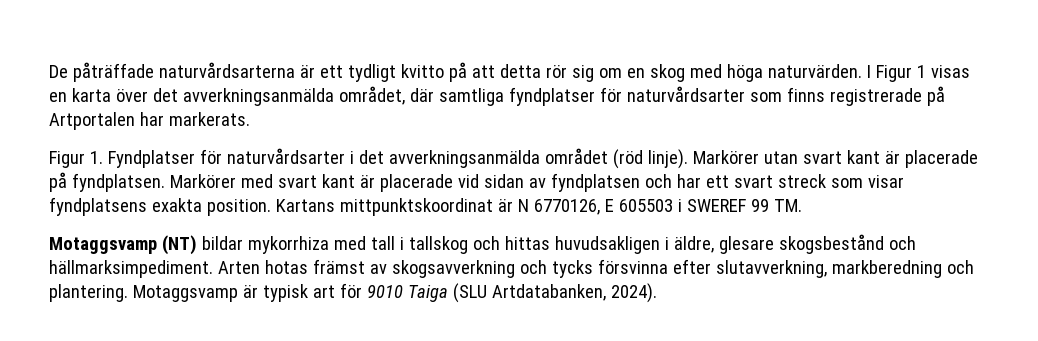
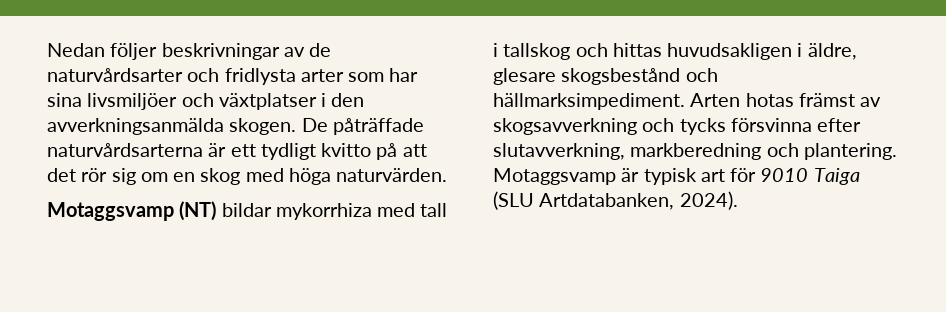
(49, 71) none -> [47,43,332,60] [47,68,419,85] [47,93,365,110] [47,118,297,135] Nedan följer beskrivningar av de naturvårdsarter och fridlysta arter som har sina livsmiljöer och växtplatser i den avverkningsanmälda skogen.
[499,64,541,78] detta -> [47,168,76,182] det
[866,65,970,82] [49,86,945,106] [49,112,250,130] [49,148,978,169] [49,172,904,192] [49,197,802,216] I Figur 1 visas en karta över det avverkningsanmälda området, där samtliga fyndplatser för naturvårdsarter som finns registrerade på Artportalen har markerats. // Figur 1. Fyndplatser för naturvårdsarter i det avverkningsanmälda området (röd linje). Markörer utan svart kant är placerade på fyndplatsen. Markörer med svart kant är placerade vid sidan av fyndplatsen och har ett svart streck som visar fyndplatsens exakta position. Kartans mittpunktskoordinat är N 6770126, E 605503 i SWEREF 99 TM. -> (448, 175) none

